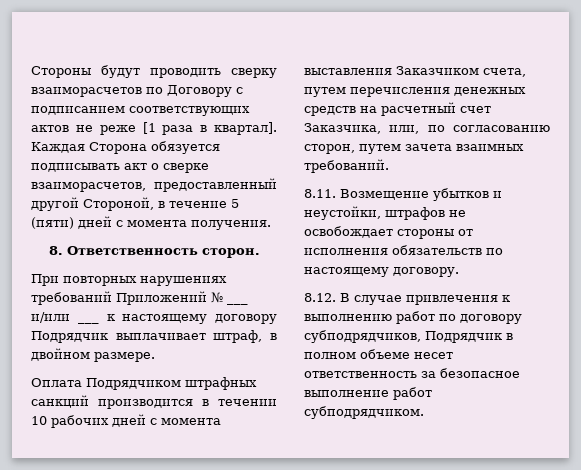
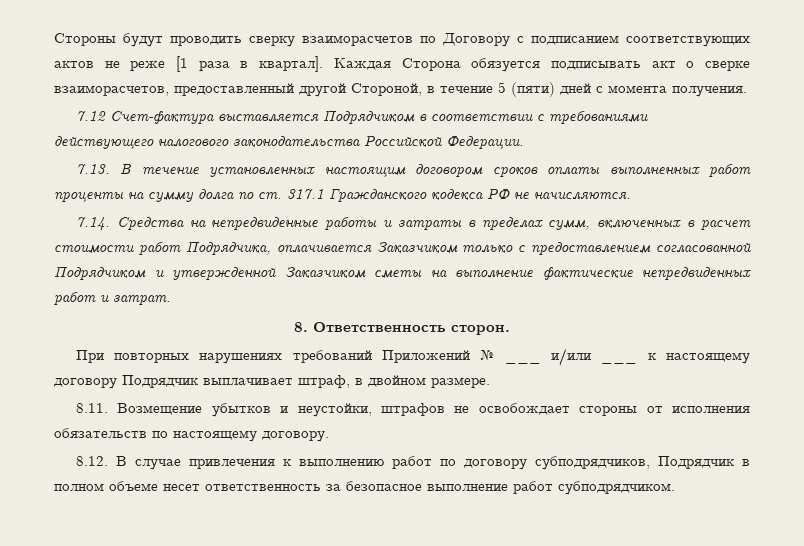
(271, 225) none -> [75,110,648,125] [54,135,524,150] [75,163,751,178] [54,188,631,203] [75,216,751,231] [54,241,751,256] [54,266,751,281] [54,291,171,306] // 7.12 Счет-фактура выставляется Подрядчиком в соответствии с требованиями действующего налогового законодательства Российской Федерации. // 7.13. В течение установленных настоящим договором сроков оплаты выполненных работ проценты на сумму долга по ст. 317.1 Гражданского кодекса РФ не начисляются. // 7.14. Средства на непредвиденные работы и затраты в пределах сумм, включенных в расчет стоимости работ Подрядчика, оплачивается Заказчиком только с предоставлением согласованной Подрядчиком и утвержденной Заказчиком сметы на выполнение фактические непредвиденных работ и затрат.
[31,377,257,390] [31,395,277,409] [31,414,221,428] [304,66,526,77] [304,87,526,97] [304,102,491,116] [304,123,550,134] [304,144,524,154] [304,159,389,173] // Оплата Подрядчиком штрафных санкций производится в течении 10 рабочих дней с момента выставления Заказчиком счета, путем перечисления денежных средств на расчетный счет Заказчика, или, по согласованию сторон, путем зачета взаимных требований. -> (490, 382) none

